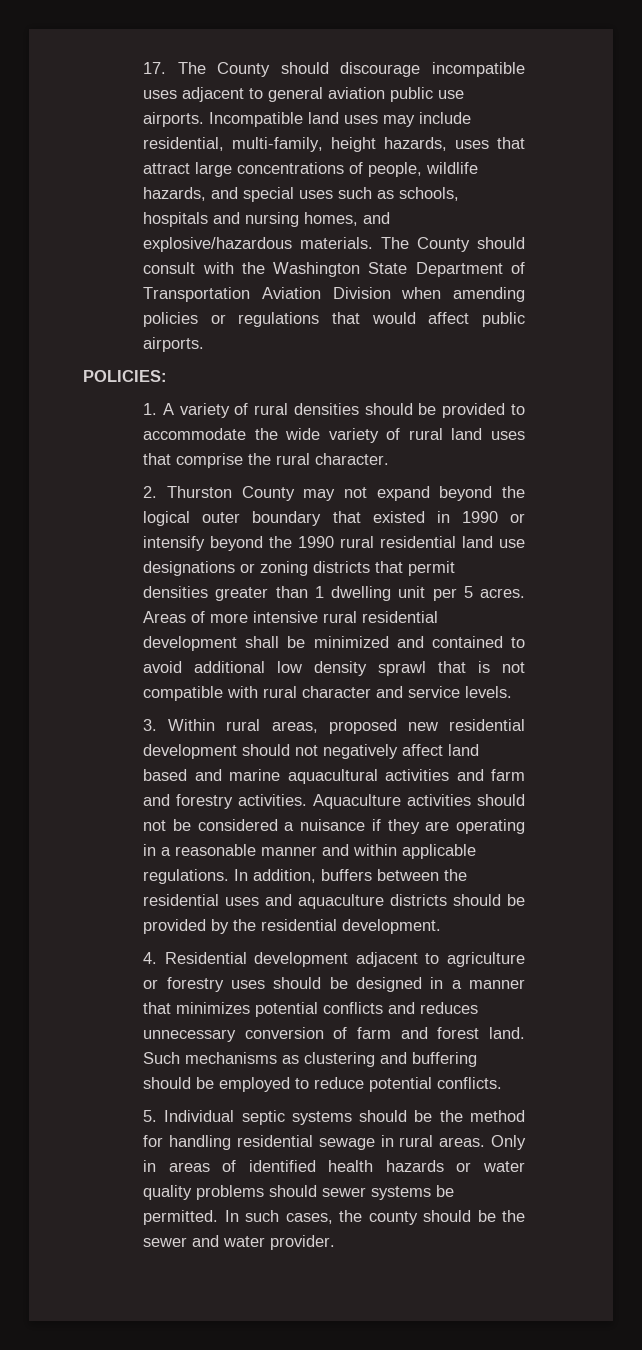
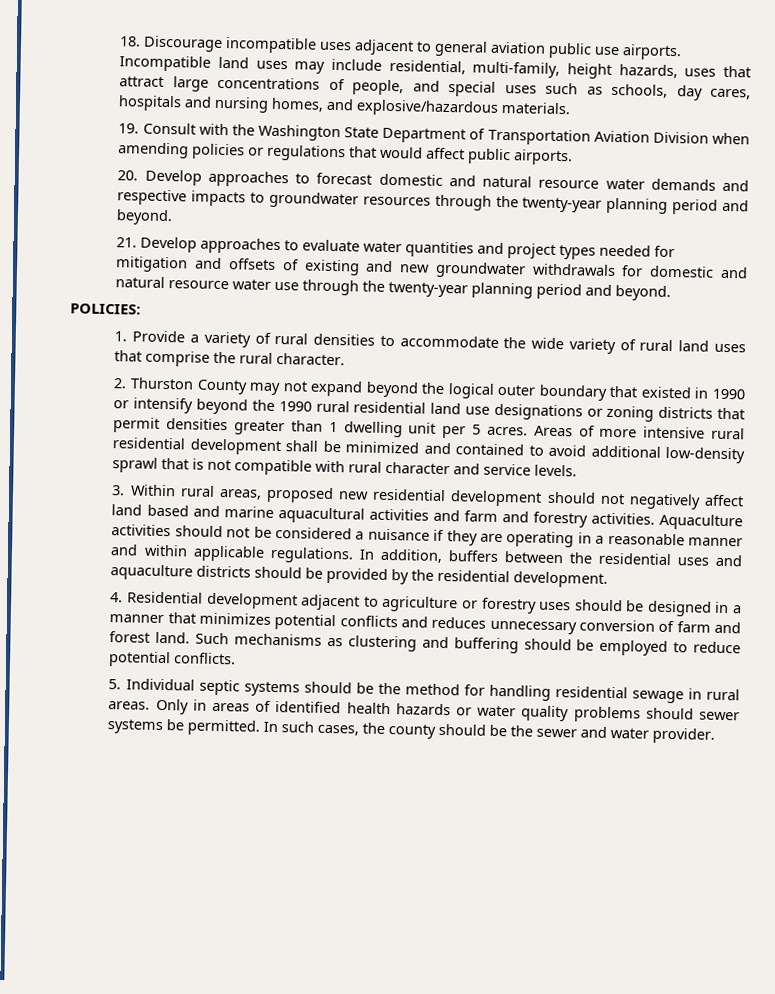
[143,62,421,77] 17. The County should discourage -> [119,35,224,52] 18. Discourage
[426,162,479,174] [143,187,207,201] wildlife hazards, -> (405, 87) none
(460, 194) none -> [676,85,751,101] day cares,
[381,237,525,252] [143,262,196,274] The County should consult -> [118,122,196,135] // 19. Consult
(205, 344) none -> [117,169,750,192] [117,189,750,215] [116,209,174,226] [116,236,676,260] [115,256,748,279] [115,276,672,302] // 20. Develop approaches to forecast domestic and natural resource water demands and respective impacts to groundwater resources through the twenty-year planning period and beyond. // 21. Develop approaches to evaluate water quantities and project types needed for mitigation and offsets of existing and new groundwater withdrawals for domestic and natural resource water use through the twenty-year planning period and beyond.
[162,403,174,415] A -> [132,330,200,343] Provide a
[364,403,506,418] should be provided -> (376, 339) none
[277,661,368,676] low density -> [665,446,745,464] low-density

